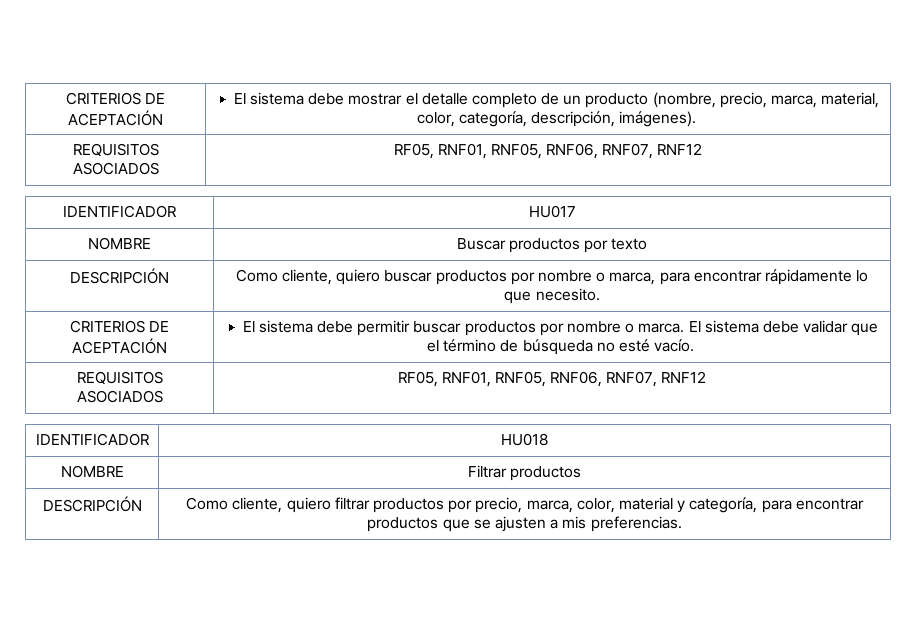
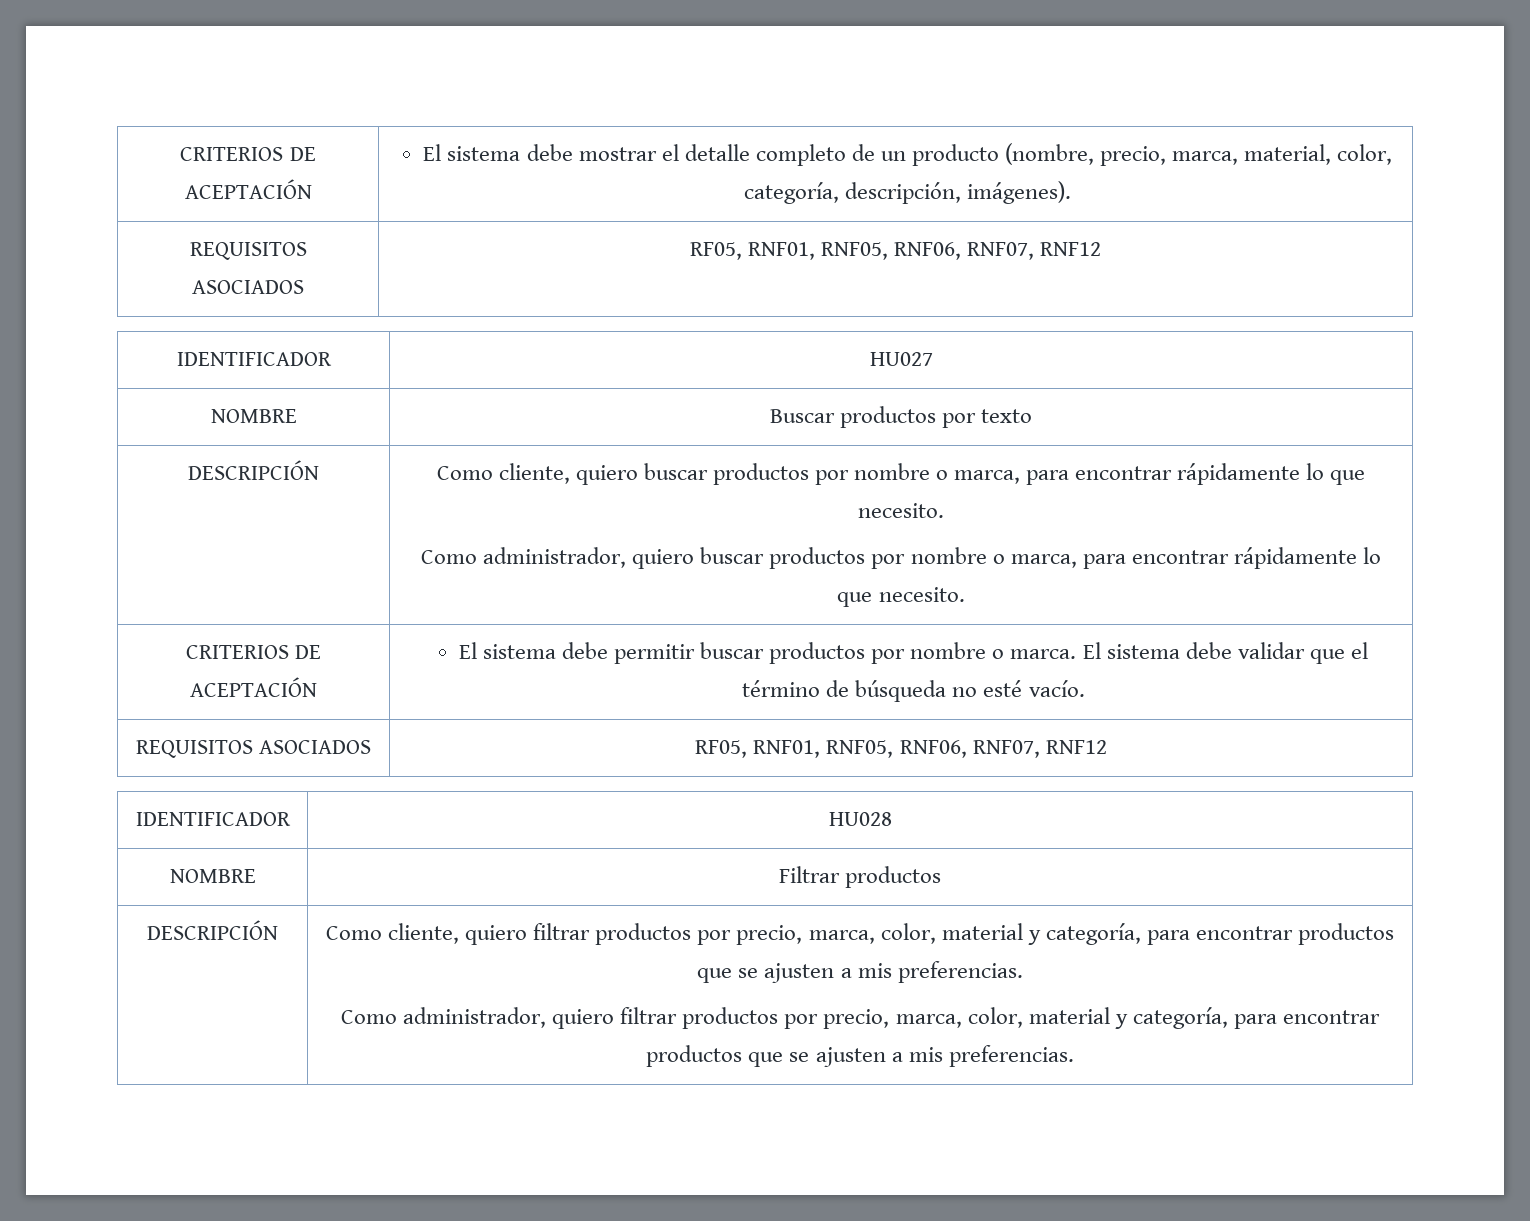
[528,205,576,218] HU017 -> [869,352,933,366] HU027
(600, 294) none -> [421,547,1381,569] [837,587,965,607] // Como administrador, quiero buscar productos por nombre o marca, para encontrar rápidamente lo que necesito.
[501,433,548,446] HU018 -> [828,812,892,826] HU028
(682, 524) none -> [341,1007,1380,1029] [646,1045,1074,1067] // Como administrador, quiero filtrar productos por precio, marca, color, material y categoría, para encontrar productos que se ajusten a mis preferencias.

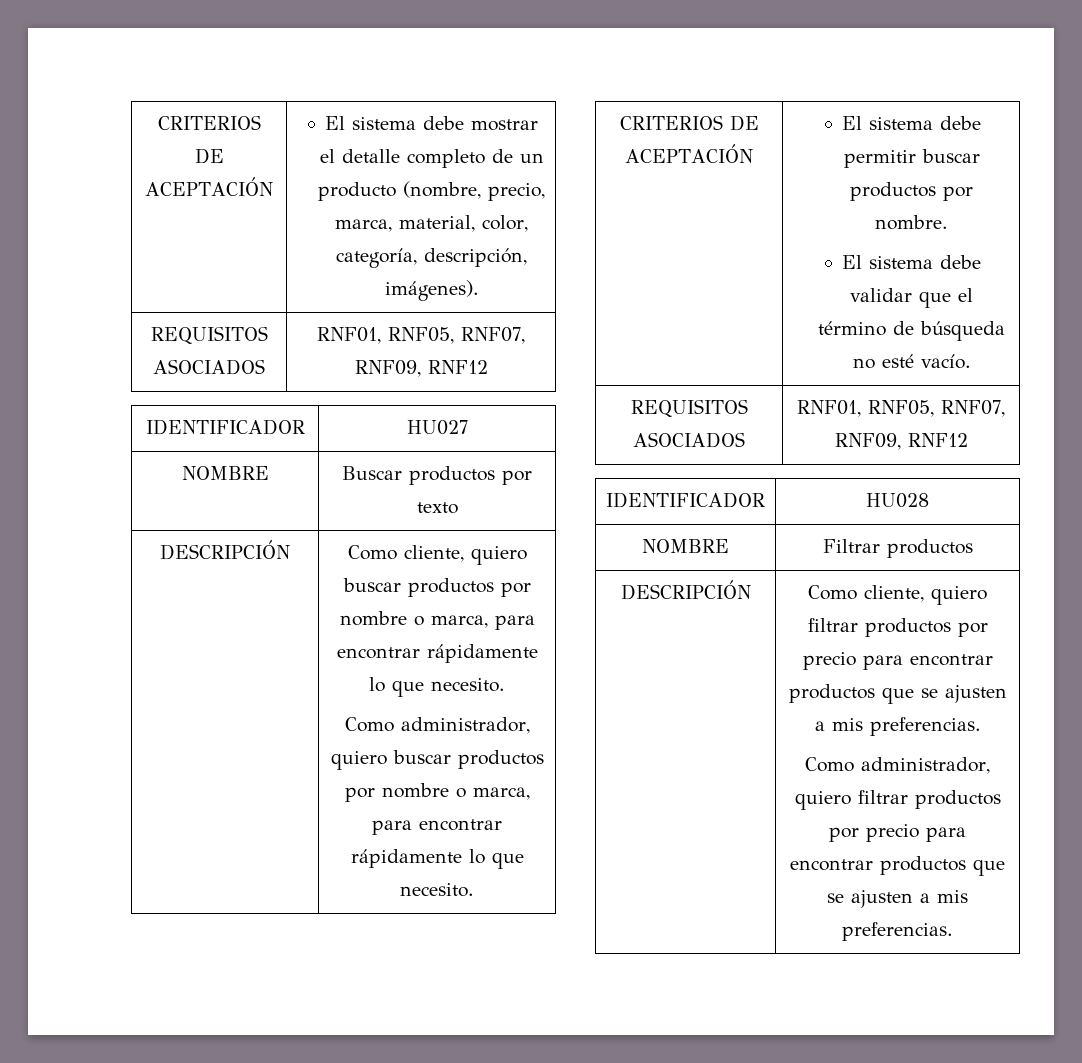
[689,242,1035,260] RF05, RNF01, RNF05, RNF06, RNF07, -> [317,327,525,344] [354,360,421,377] RNF01, RNF05, RNF07, RNF09,
[910,642,1077,659] nombre o marca. -> [875,215,949,230] nombre. //
[695,740,1040,758] RF05, RNF01, RNF05, RNF06, RNF07, -> [797,400,1005,417] [834,433,901,450] RNF01, RNF05, RNF07, RNF09,
[736,923,1141,945] precio, marca, color, material y categoría, -> [802,652,856,670] precio
[823,1007,1228,1029] precio, marca, color, material y categoría, -> [866,824,919,842] precio

